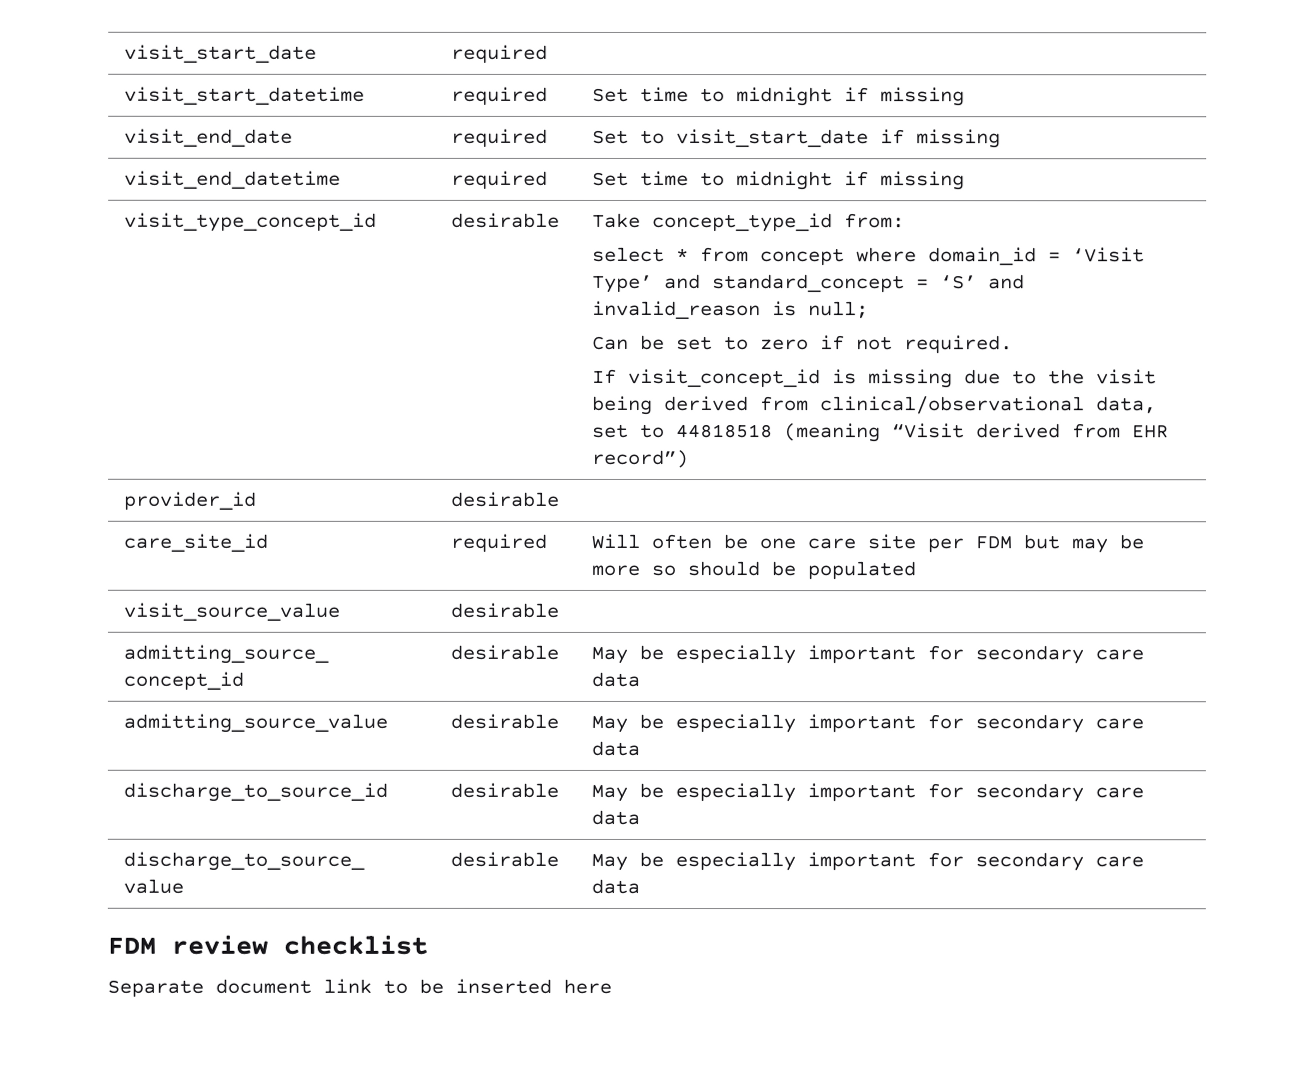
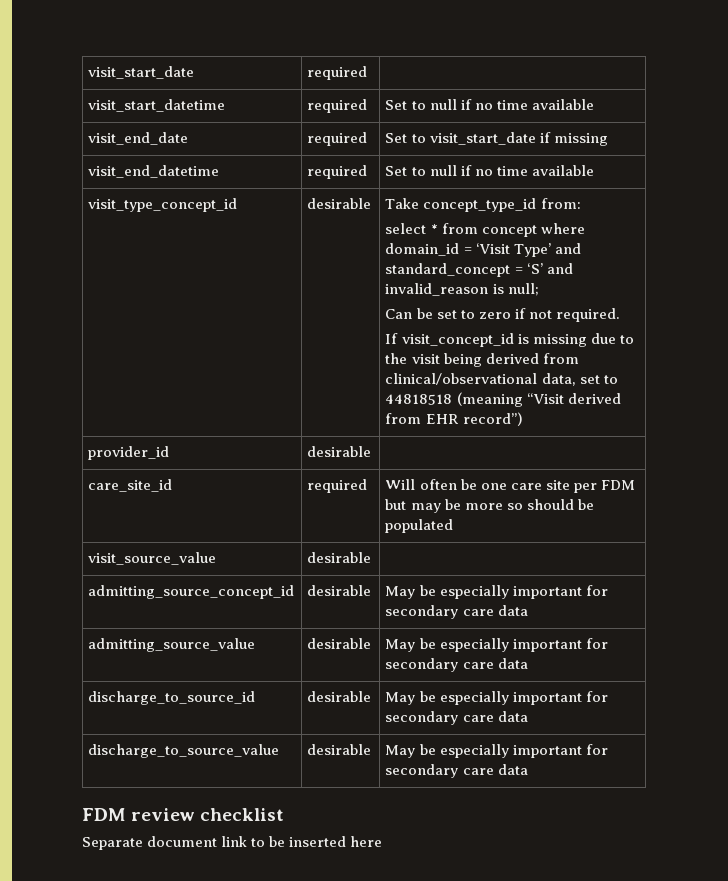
[639,86,965,107] time to midnight if missing -> [411,99,594,110] to null if no time available
[639,170,965,191] time to midnight if missing -> [411,165,594,176] to null if no time available

